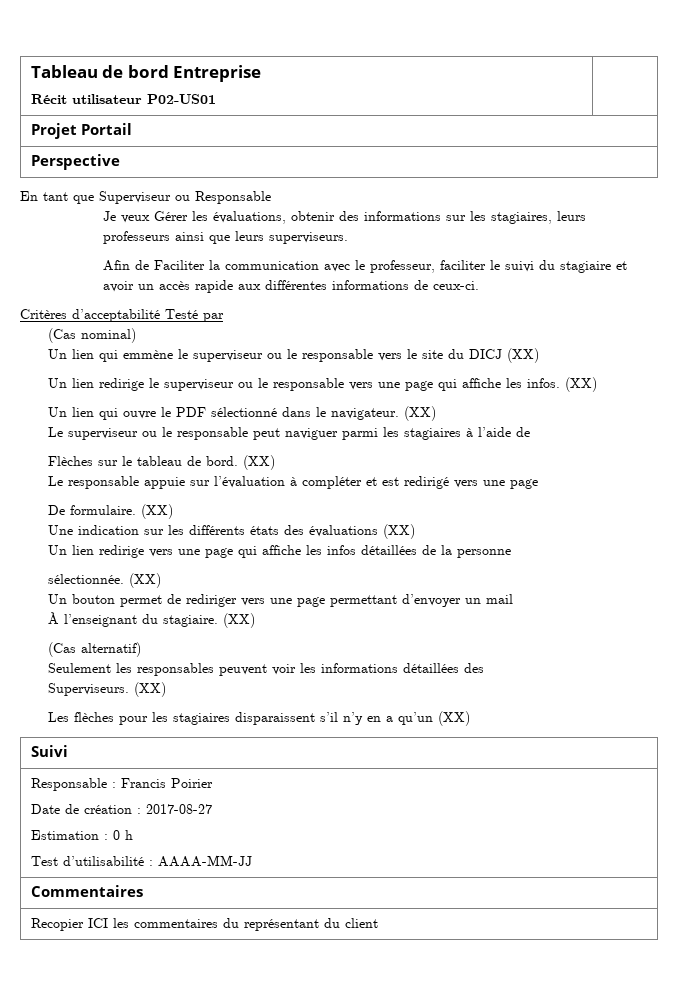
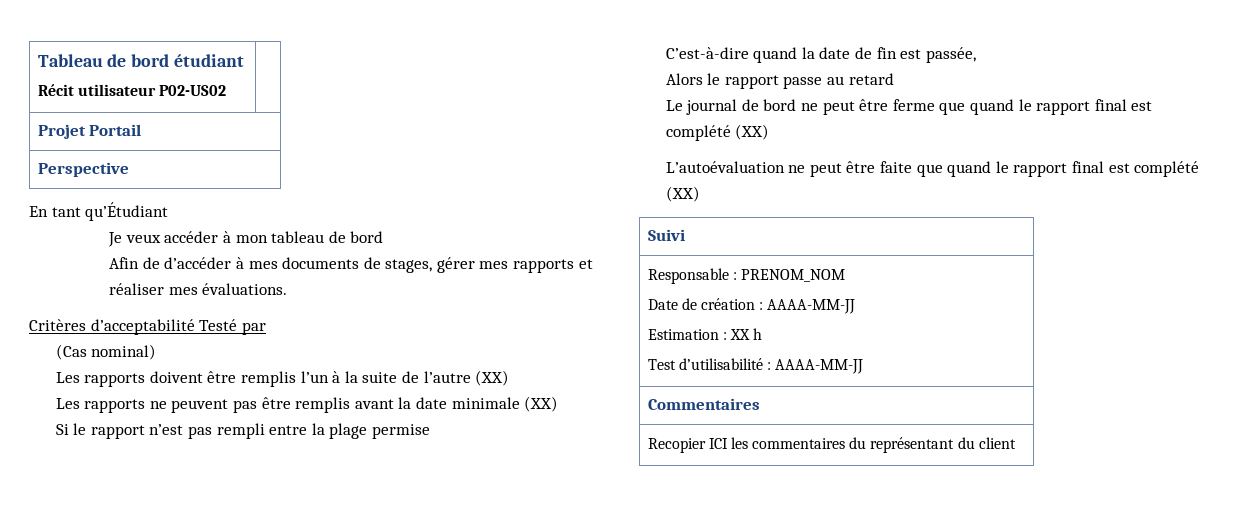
[173,65,262,82] Entreprise -> [174,54,245,67] étudiant
[146,94,216,104] P02-US01 -> [158,85,226,96] P02-US02
[73,191,271,204] [103,211,587,224] [103,231,349,244] [103,260,628,273] [103,280,480,293] que Superviseur ou Responsable // Je veux Gérer les évaluations, obtenir des informations sur les stagiaires, leurs professeurs ainsi que leurs superviseurs. // Afin de Faciliter la communication avec le professeur, faciliter le suivi du stagiaire et avoir un accès rapide aux différentes informations de ceux-ci. -> [85,202,169,221] [108,231,384,247] [109,257,593,273] [109,283,288,295] qu’Étudiant // Je veux accéder à mon tableau de bord // Afin de d’accéder à mes documents de stages, gérer mes rapports et réaliser mes évaluations.
[47,348,539,363] [47,377,597,392] [47,406,436,421] [47,427,530,440] [47,455,275,470] [47,476,538,489] [47,504,173,519] [47,524,415,539] [47,545,511,558] [47,573,161,588] [47,594,513,607] [47,612,255,628] [47,642,141,657] [47,663,484,676] [47,682,166,697] [47,712,433,725] Un lien qui emmène le superviseur ou le responsable vers le site du DICJ (XX) // Un lien redirige le superviseur ou le responsable vers une page qui affiche les infos. (XX) // Un lien qui ouvre le PDF sélectionné dans le navigateur. (XX) // Le superviseur ou le responsable peut naviguer parmi les stagiaires à l’aide de // Flèches sur le tableau de bord. (XX) // Le responsable appuie sur l’évaluation à compléter et est redirigé vers une page // De formulaire. (XX) // Une indication sur les différents états des évaluations (XX) // Un lien redirige vers une page qui affiche les infos détaillées de la personne // sélectionnée. (XX) // Un bouton permet de rediriger vers une page permettant d’envoyer un mail // À l’enseignant du stagiaire. (XX) // (Cas alternatif) // Seulement les responsables peuvent voir les informations détaillées des // Superviseurs. (XX) // Les flèches pour les stagiaires disparaissent s’il n’y en a qu’un -> [55,370,510,387] [55,396,559,413] [55,423,431,439] [665,47,976,63] [665,73,894,89] [665,99,1153,115] [665,124,770,141] [665,161,1200,177] Les rapports doivent être remplis l’un à la suite de l’autre (XX) // Les rapports ne peuvent pas être remplis avant la date minimale (XX) // Si le rapport n’est pas rempli entre la plage permise // C’est-à-dire quand la date de fin est passée, // Alors le rapport passe au retard // Le journal de bord ne peut être ferme que quand le rapport final est complété (XX) // L’autoévaluation ne peut être faite que quand le rapport final est complété
[120,778,213,788] Francis Poirier -> [740,269,845,282] PRENOM_NOM
[145,804,212,814] 2017-08-27 -> [767,299,856,314] AAAA-MM-JJ
[112,830,120,840] 0 -> [729,329,750,340] XX

